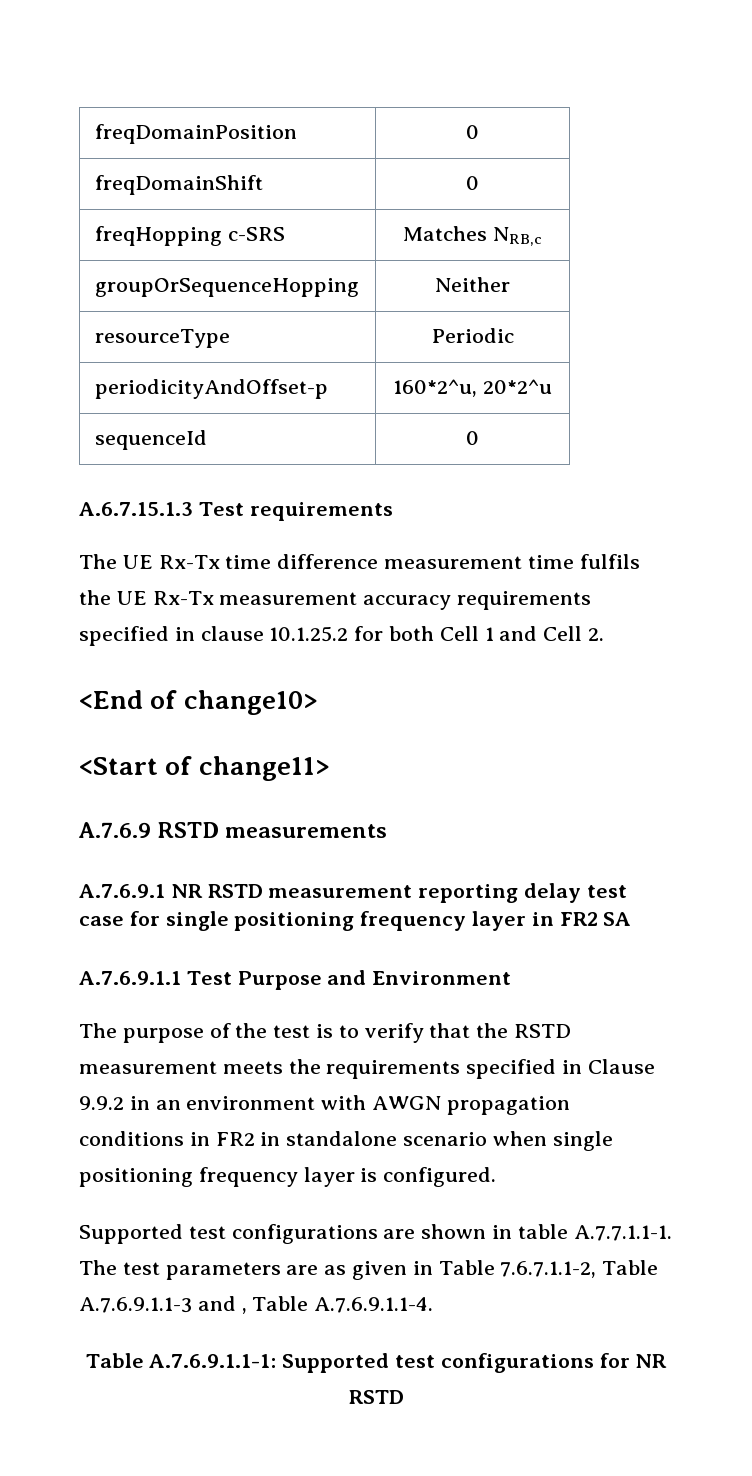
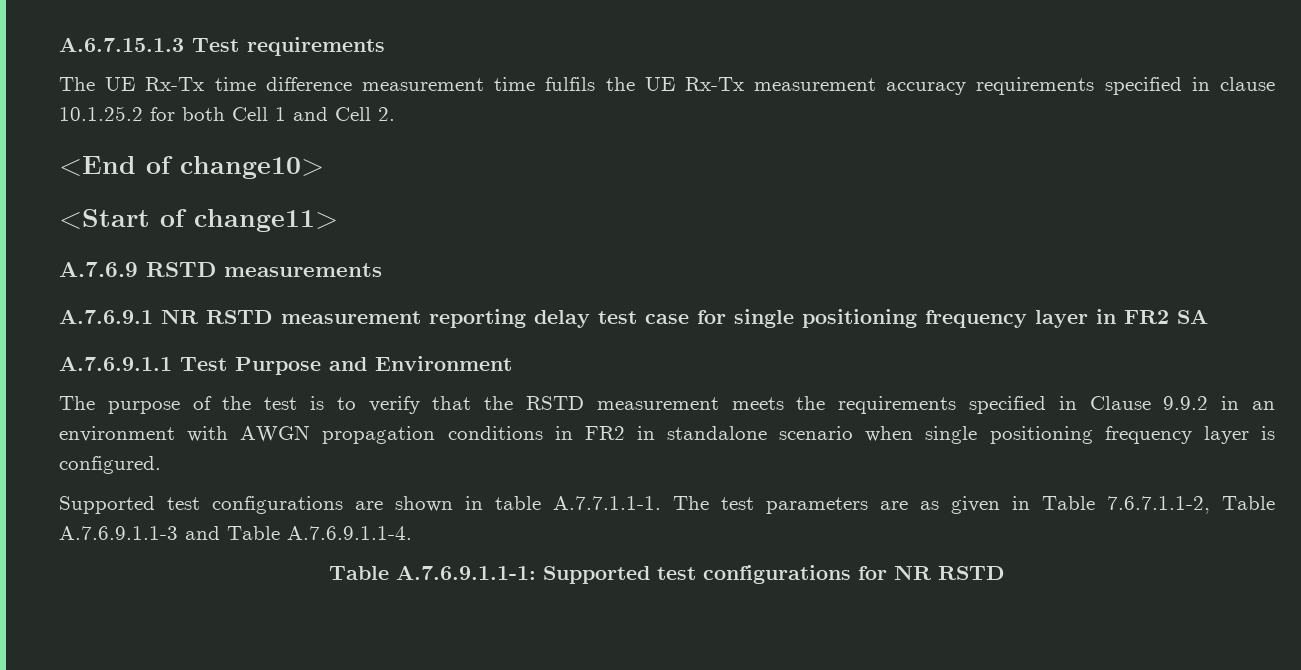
[94,124,297,144] [466,125,479,139] [94,175,263,195] [466,176,479,190] [94,226,285,246] [403,226,542,246] [94,278,359,297] [435,277,510,292] [94,329,230,348] [431,328,514,343] [94,379,328,399] [393,379,552,397] [94,430,207,450] [466,431,479,445] freqDomainPosition | 0 // freqDomainShift | 0 // freqHopping c-SRS | Matches NRB,c // groupOrSequenceHopping | Neither // resourceType | Periodic // periodicityAndOffset-p | 160*2^u, 20*2^u // sequenceId | 0 // -> (59, 44) none
[241,1308,247,1314] , -> (220, 533) none

